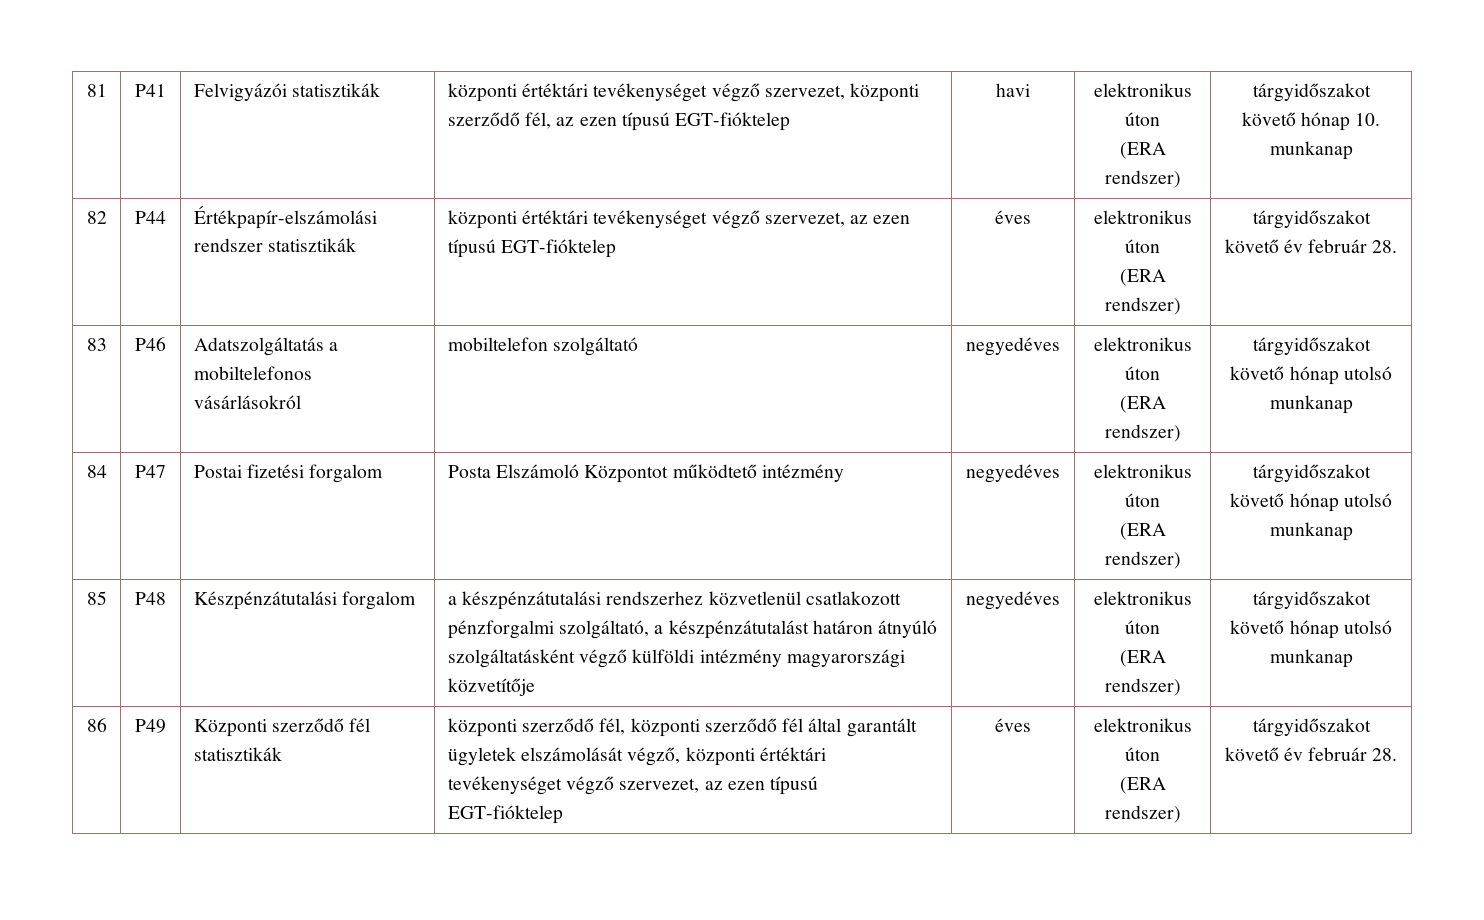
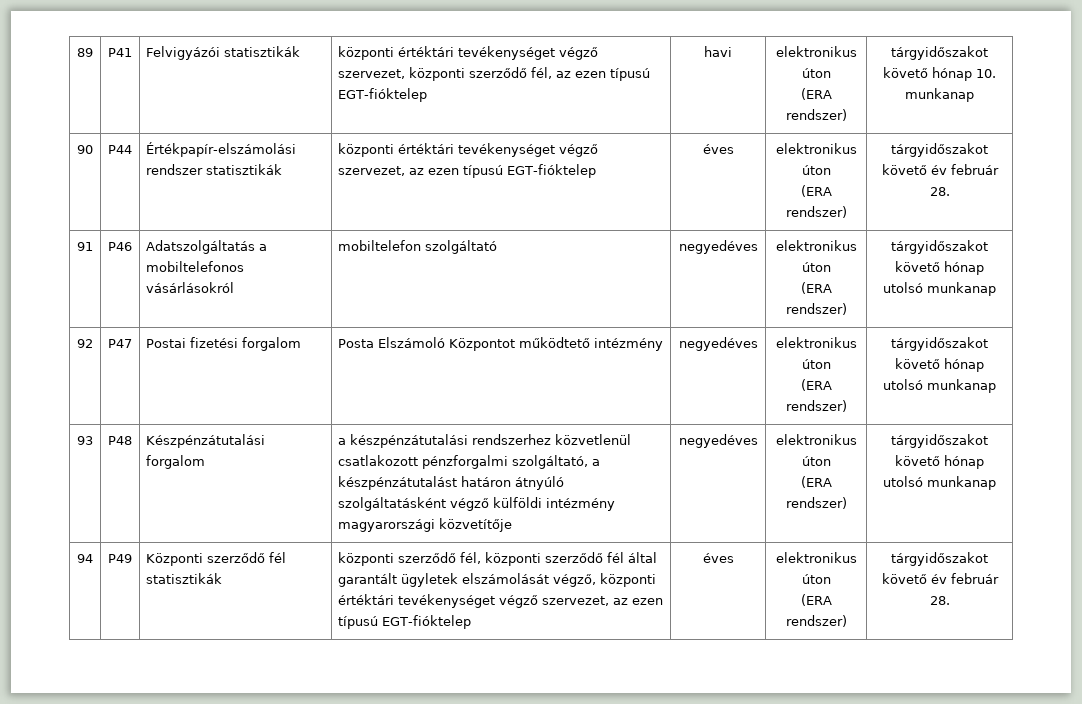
[86,84,107,97] 81 -> [77,48,93,57] 89
[86,211,107,224] 82 -> [77,145,93,154] 90
[86,338,107,351] 83 -> [77,242,93,251] 91
[86,465,107,478] 84 -> [77,339,93,348] 92
[86,591,107,605] 85 -> [77,436,93,445] 93
[86,718,107,732] 86 -> [77,554,93,563] 94

